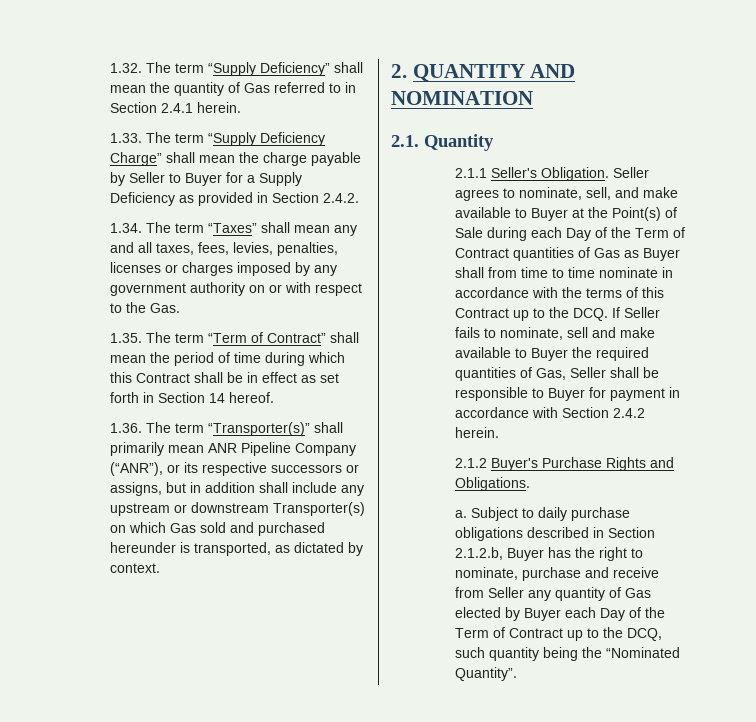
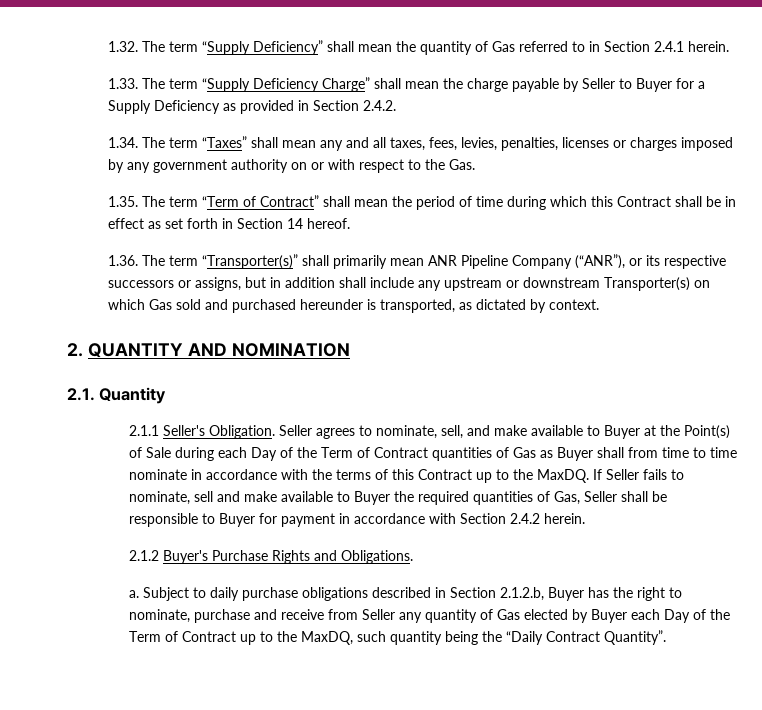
[573,308,609,321] DCQ. -> [537,469,590,483] MaxDQ.
[627,628,663,641] DCQ, -> [301,631,354,645] MaxDQ,
[606,647,681,658] “Nominated -> [506,631,601,645] “Daily Contract

